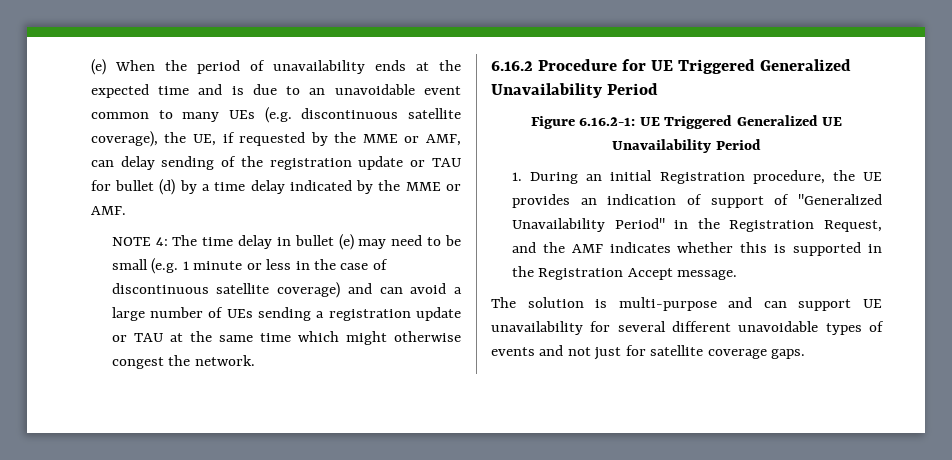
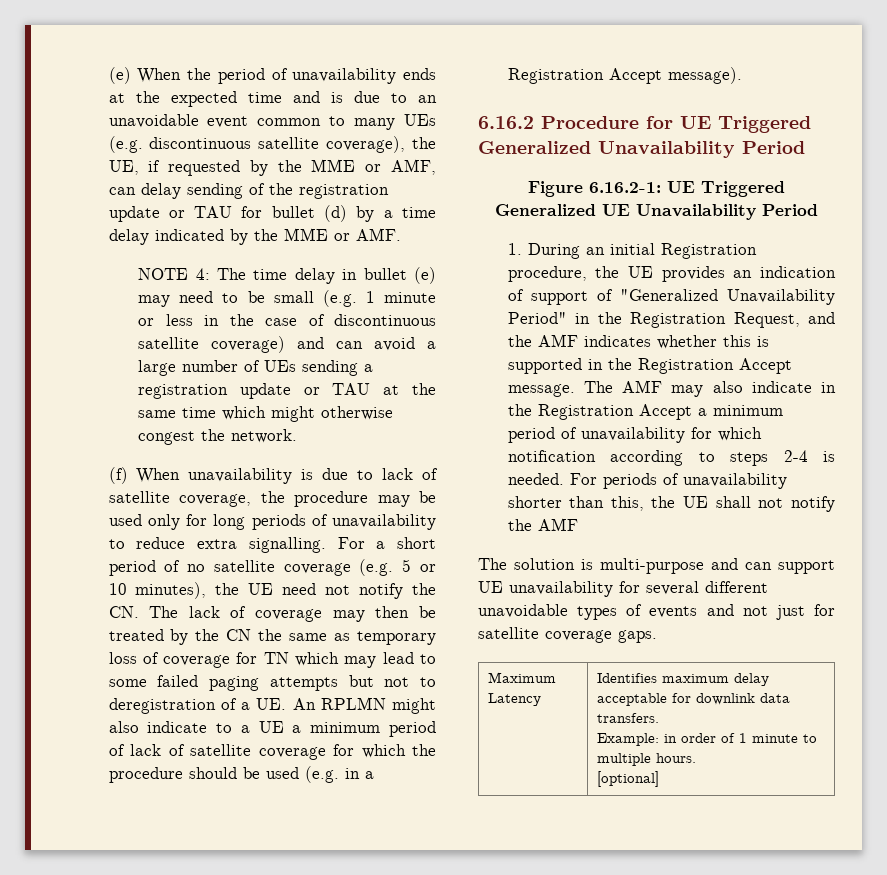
(255, 360) none -> [108,467,439,484] [108,491,436,507] [108,514,436,530] [108,537,436,553] [108,559,436,576] [108,582,437,599] [108,606,436,622] [108,629,436,645] [108,652,437,668] [108,675,436,691] [108,697,436,714] [108,721,437,737] [108,744,436,760] [108,766,374,783] [507,67,742,84] // (f) When unavailability is due to lack of satellite coverage, the procedure may be used only for long periods of unavailability to reduce extra signalling. For a short period of no satellite coverage (e.g. 5 or 10 minutes), the UE need not notify the CN. The lack of coverage may then be treated by the CN the same as temporary loss of coverage for TN which may lead to some failed paging attempts but not to deregistration of a UE. An RPLMN might also indicate to a UE a minimum period of lack of satellite coverage for which the procedure should be used (e.g. in a Registration Accept message).
(738, 275) none -> [583,380,836,397] [507,404,783,420] [507,427,762,443] [507,450,835,466] [507,473,787,489] [507,496,835,512] [507,518,578,531] The AMF may also indicate in the Registration Accept a minimum period of unavailability for which notification according to steps 2-4 is needed. For periods of unavailability shorter than this, the UE shall not notify the AMF
(806, 354) none -> [487,672,556,683] [487,693,541,706] [596,673,769,686] [596,693,790,706] [596,713,659,723] [596,733,817,746] [596,753,696,766] [596,771,659,787] // Maximum Latency | Identifies maximum delay acceptable for downlink data transfers. // Example: in order of 1 minute to multiple hours. // [optional]

